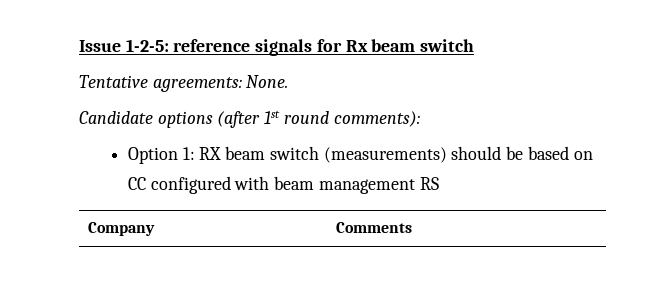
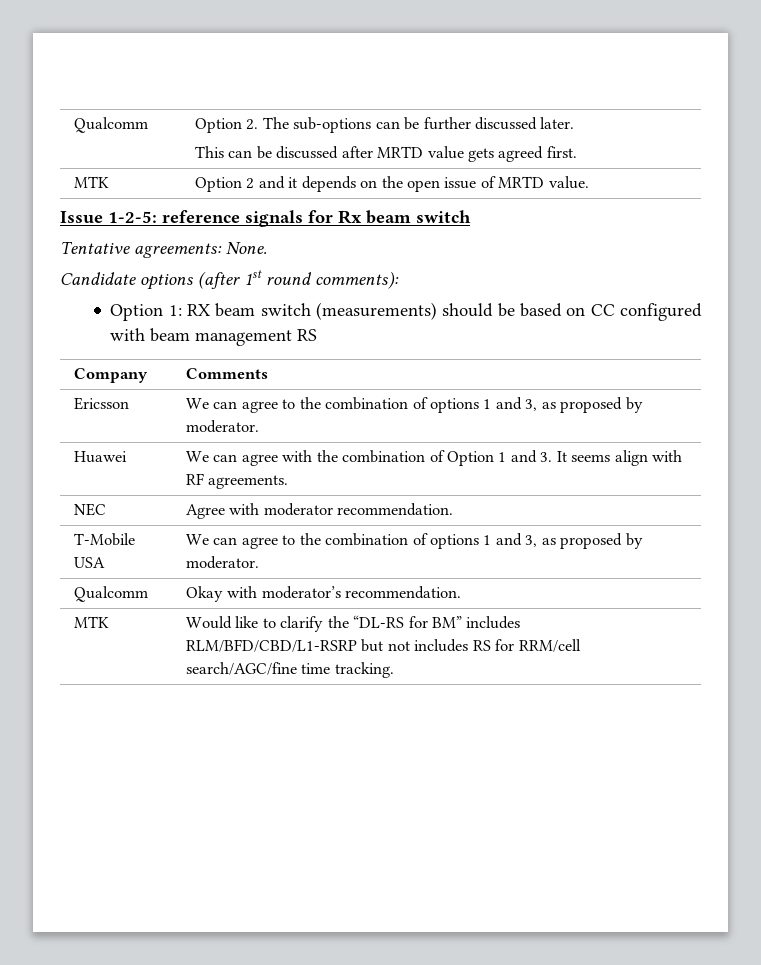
(79, 46) none -> [73,117,148,133] [194,117,575,133] [194,146,577,162] [73,176,109,188] [194,176,589,192] Qualcomm | Option 2. The sub-options can be further discussed later. // This can be discussed after MRTD value gets agreed first. // MTK | Option 2 and it depends on the open issue of MRTD value. //
(412, 227) none -> [73,397,129,410] [185,397,643,413] [185,420,259,433] [73,451,127,463] [185,450,683,466] [185,473,289,489] [73,503,106,516] [185,503,454,519] [73,533,135,546] [73,557,105,568] [185,533,643,549] [185,556,259,569] [73,586,148,602] [185,586,462,602] [73,616,109,628] [185,615,521,632] [185,639,581,652] [185,662,394,678] // Ericsson | We can agree to the combination of options 1 and 3, as proposed by moderator. // Huawei | We can agree with the combination of Option 1 and 3. It seems align with RF agreements. // NEC | Agree with moderator recommendation. // T-Mobile USA | We can agree to the combination of options 1 and 3, as proposed by moderator. // Qualcomm | Okay with moderator’s recommendation. // MTK | Would like to clarify the “DL-RS for BM” includes RLM/BFD/CBD/L1-RSRP but not includes RS for RRM/cell search/AGC/fine time tracking.

